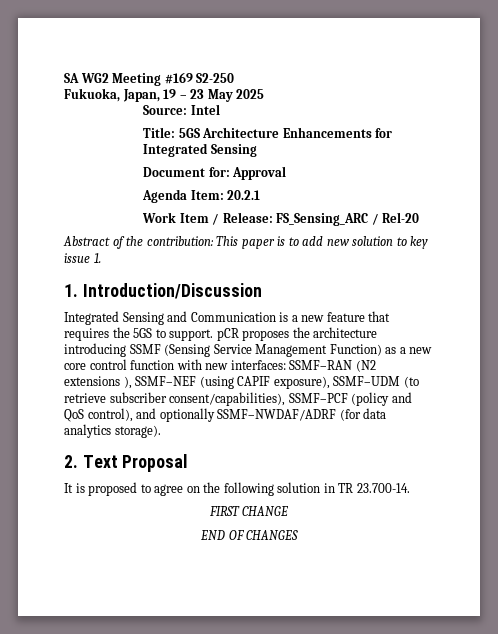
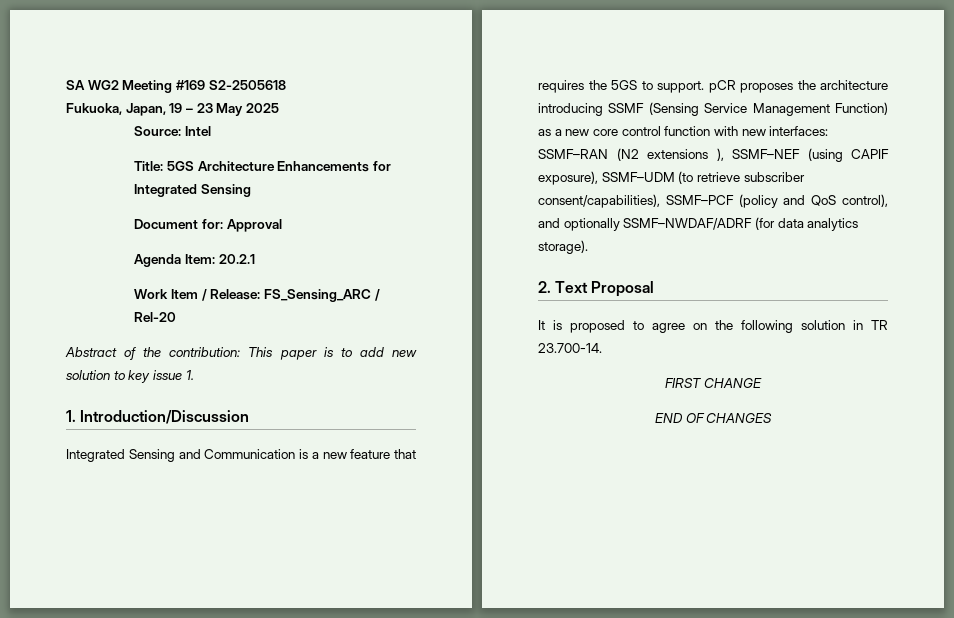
[196,73,235,83] S2-250 -> [208,80,286,90] S2-2505618

